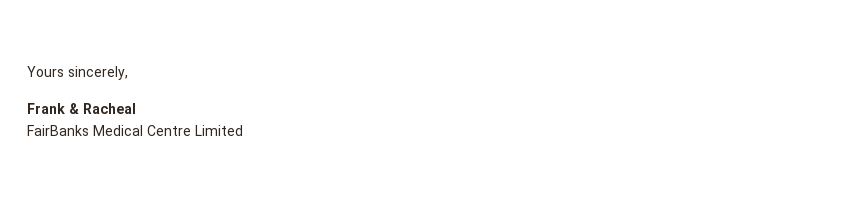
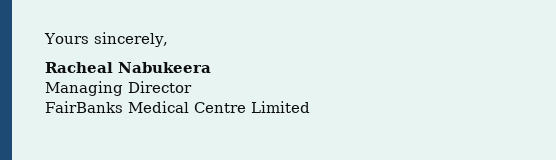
[27,103,79,114] Frank & -> (168, 39) none
(136, 108) none -> [118,62,211,73] [45,81,192,96] Nabukeera // Managing Director

